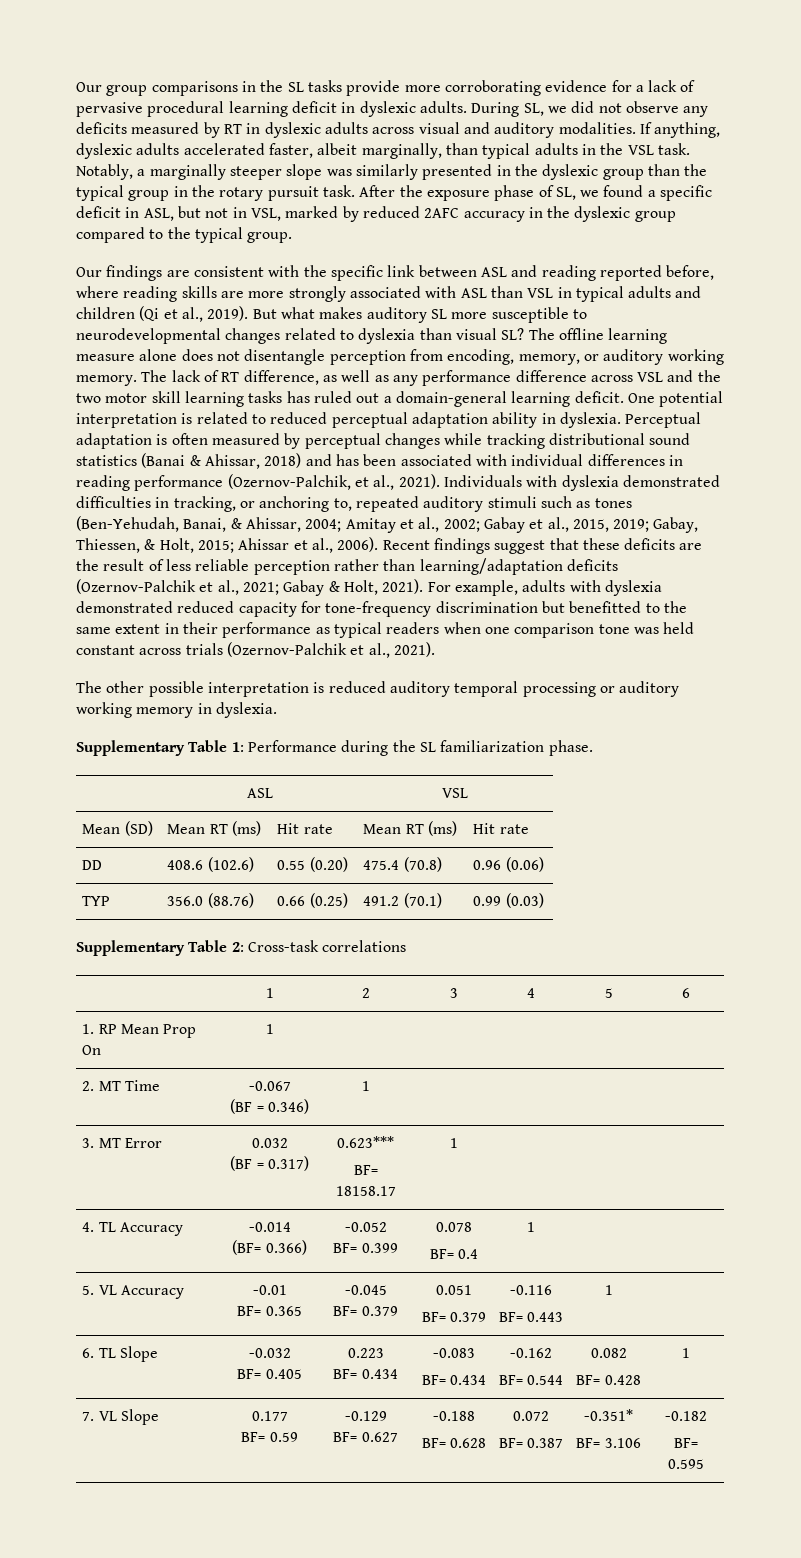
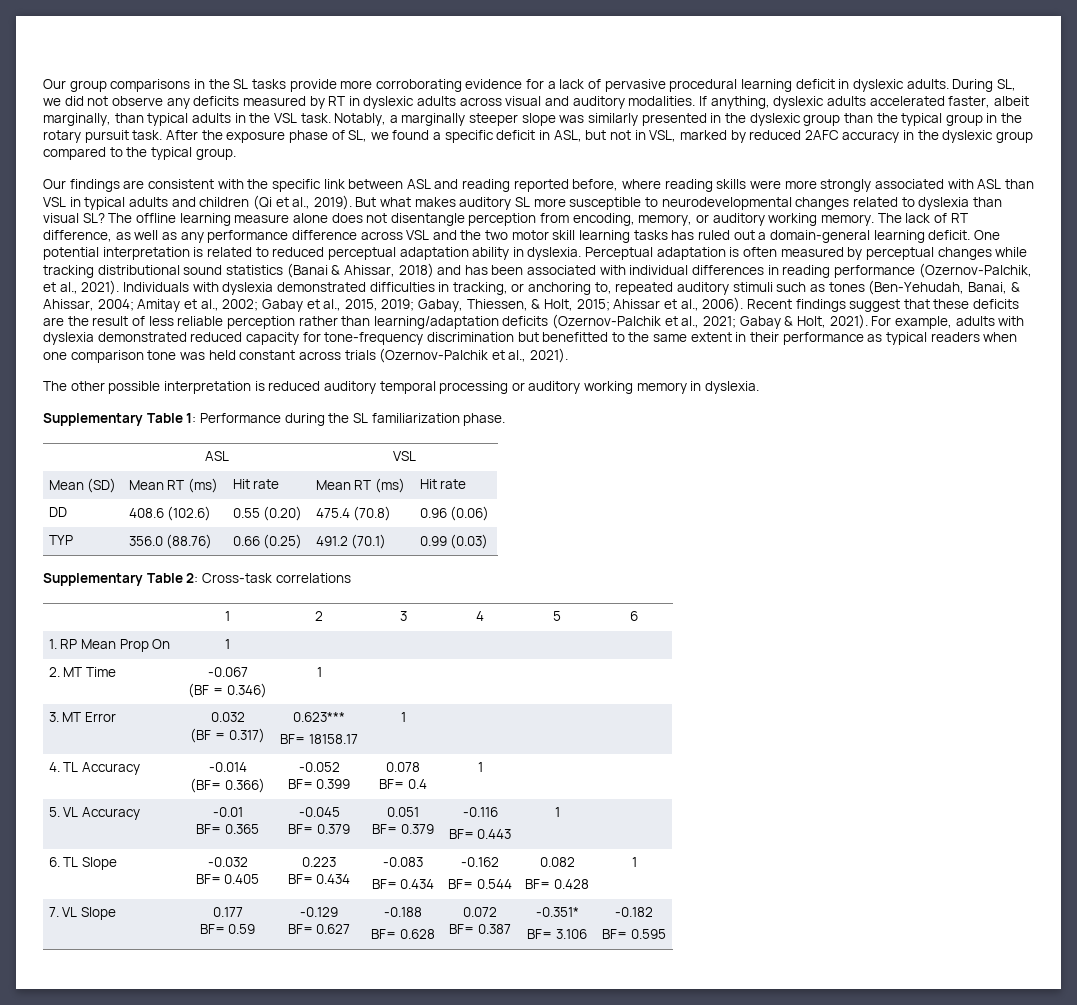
[220,291,244,298] are -> [749,180,781,189] were

